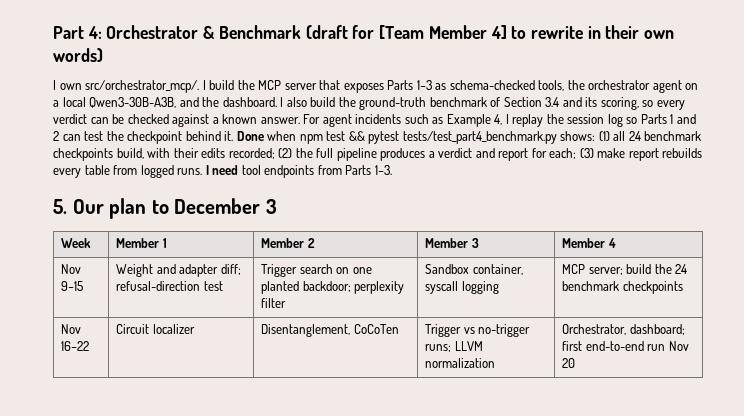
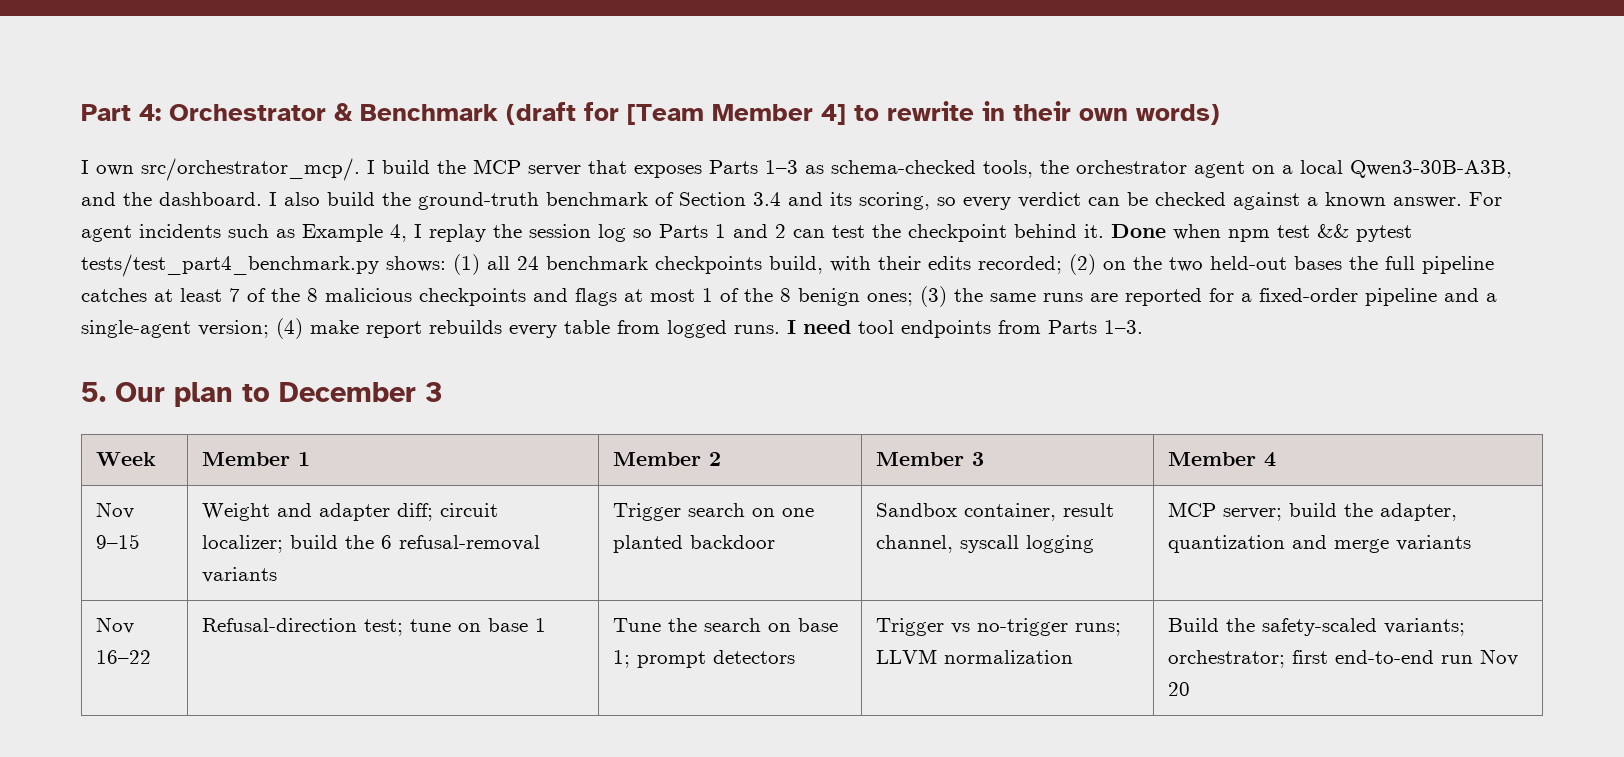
[295,148,594,161] the full pipeline produces a verdict and report for each; (3) -> [1103,256,1494,274] [81,286,1497,307] [81,318,303,339] on the two held-out bases the full pipeline catches at least 7 of the 8 malicious checkpoints and flags at most 1 of the 8 benign ones; (3) the same runs are reported for a fixed-order pipeline and a single-agent version; (4)
[116,281,223,291] refusal-direction test -> [439,503,498,517] [201,535,540,553] [201,567,277,583] circuit localizer; build the 6 refusal-removal variants
[302,281,405,294] [261,298,287,308] backdoor; perplexity filter -> [689,535,775,549] backdoor
(523, 269) none -> [1062,503,1114,517] [875,535,953,553] result channel,
[675,264,688,274] [562,281,683,294] [61,324,82,334] [61,341,90,351] [116,324,195,334] [261,324,399,337] 24 benchmark checkpoints // Nov 16–22 | Circuit localizer | Disentanglement, CoCoTen -> [1379,503,1457,521] [1167,535,1471,553] [95,617,134,634] [95,650,151,664] [201,618,546,636] [612,618,838,632] [612,650,795,668] adapter, quantization and merge variants // Nov 16–22 | Refusal-direction test; tune on base 1 | Tune the search on base 1; prompt detectors
[562,324,685,335] Orchestrator, dashboard; -> [1167,618,1465,636] [1167,650,1285,668] Build the safety-scaled variants; orchestrator;

